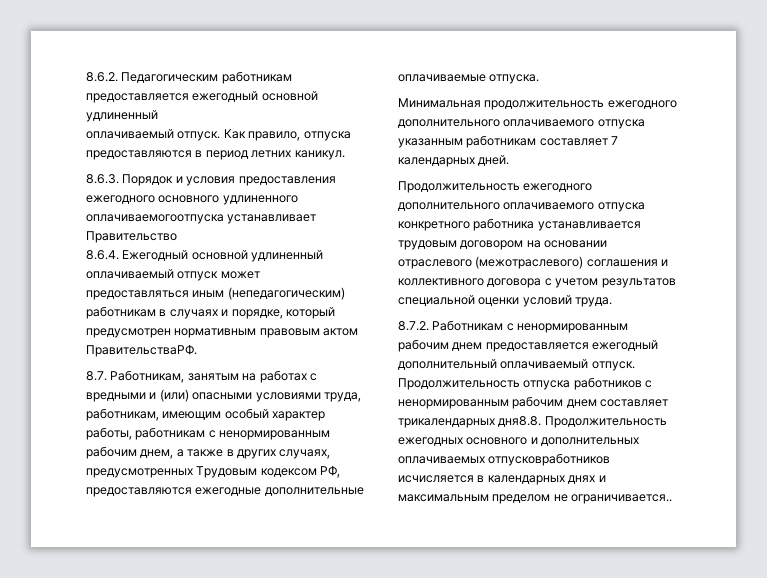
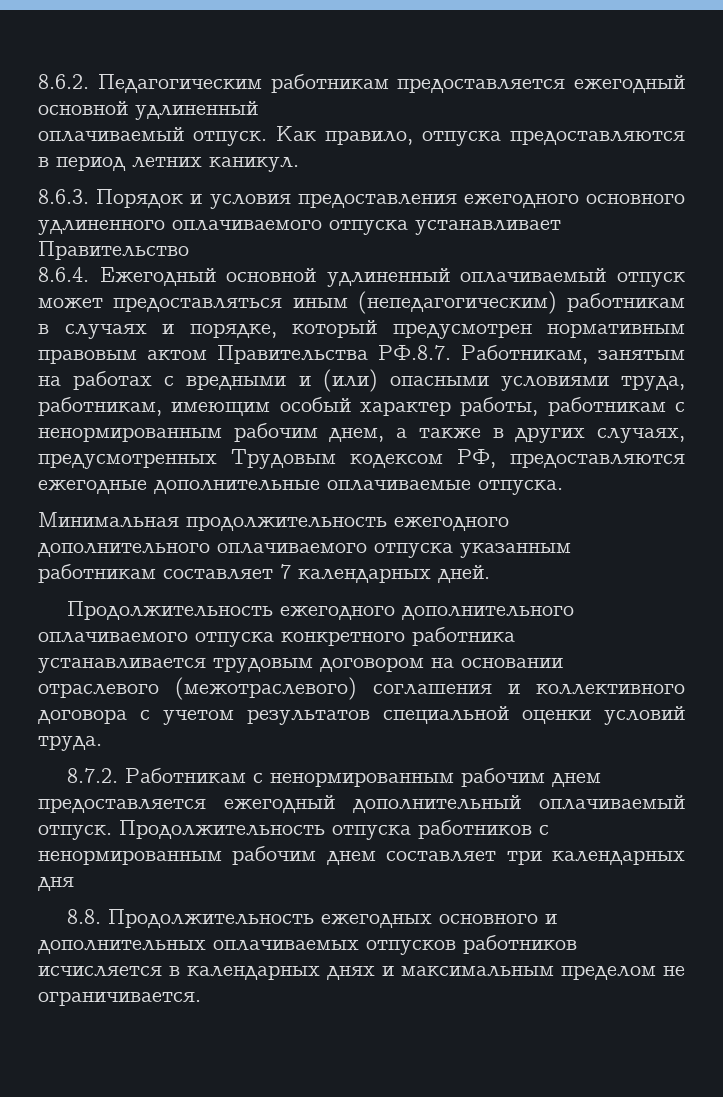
[86,214,224,224] оплачиваемогоотпуска -> [172,220,408,235] оплачиваемого отпуска
[86,345,197,357] [86,371,107,381] ПравительстваРФ. // 8.7. -> [217,345,451,364] Правительства РФ.8.7.
[398,416,542,428] трикалендарных дня8.8. -> [506,850,685,865] [38,877,74,891] [67,909,102,924] три календарных дня // 8.8.
[488,453,611,466] отпусковработников -> [366,935,577,955] отпусков работников
[571,494,673,504] ограничивается.. -> [38,991,201,1006] ограничивается.

